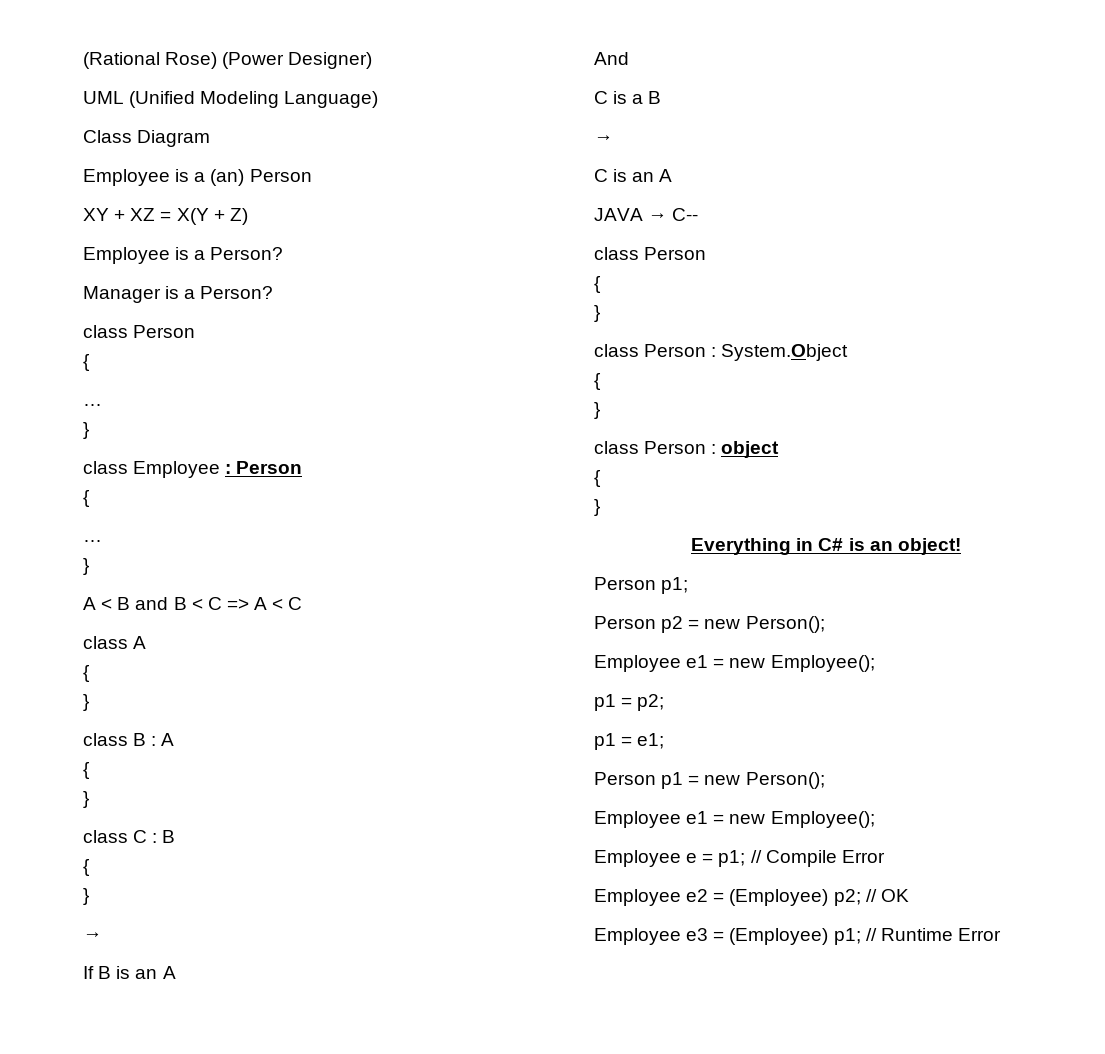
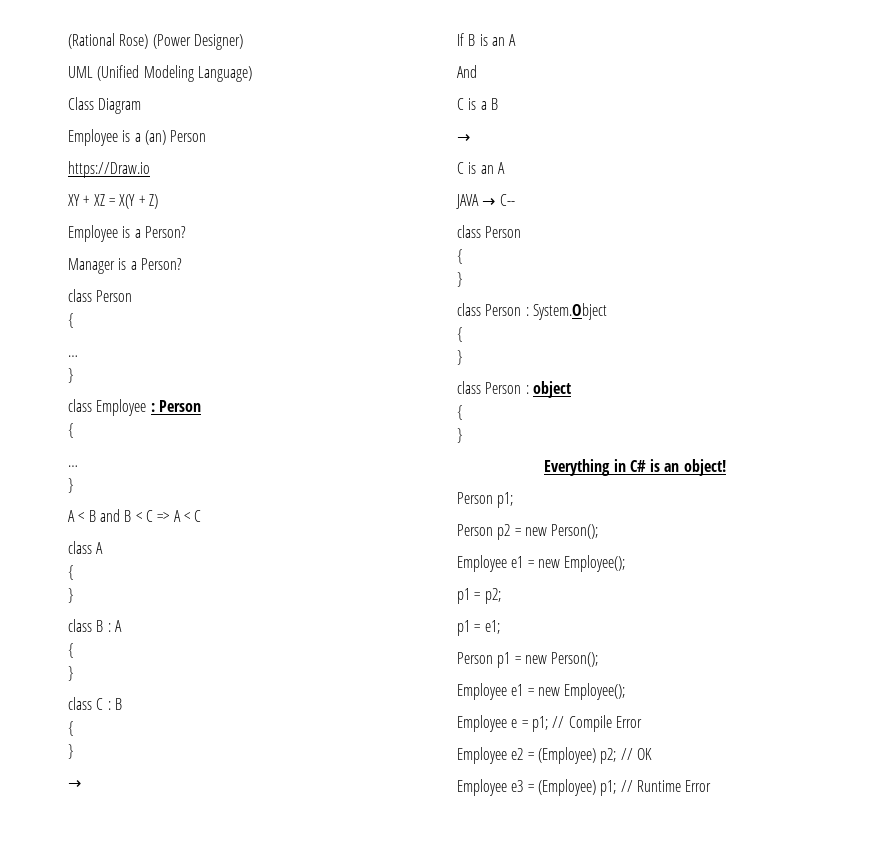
(312, 175) none -> [68,161,150,178] // https://Draw.io

